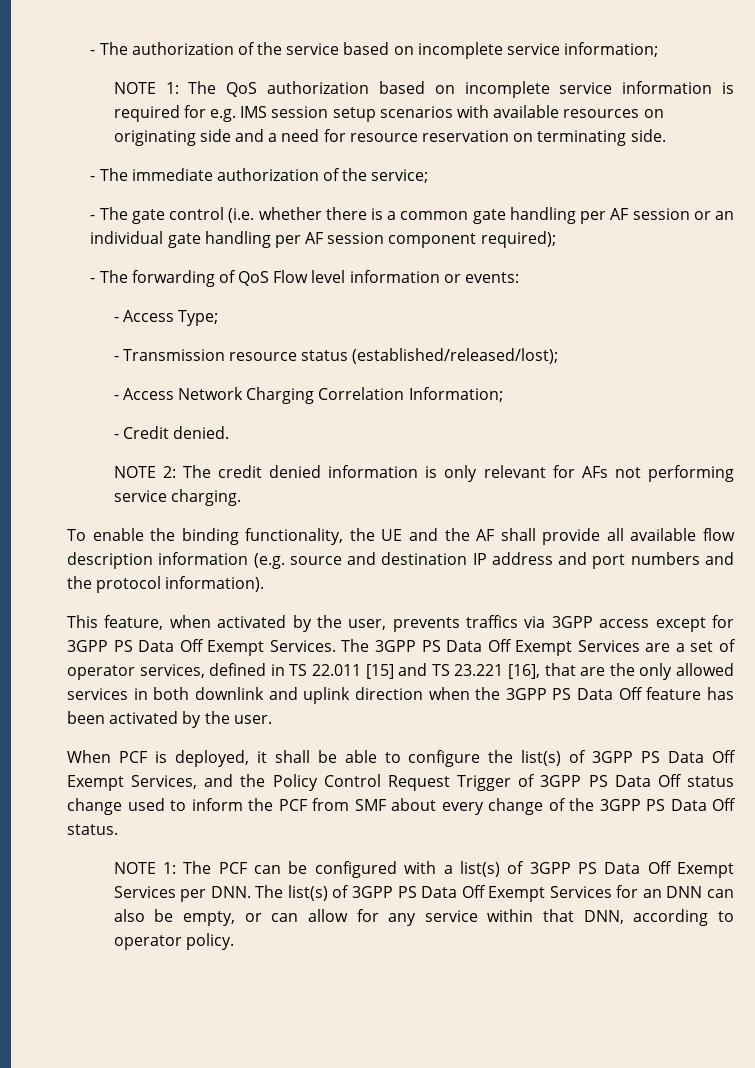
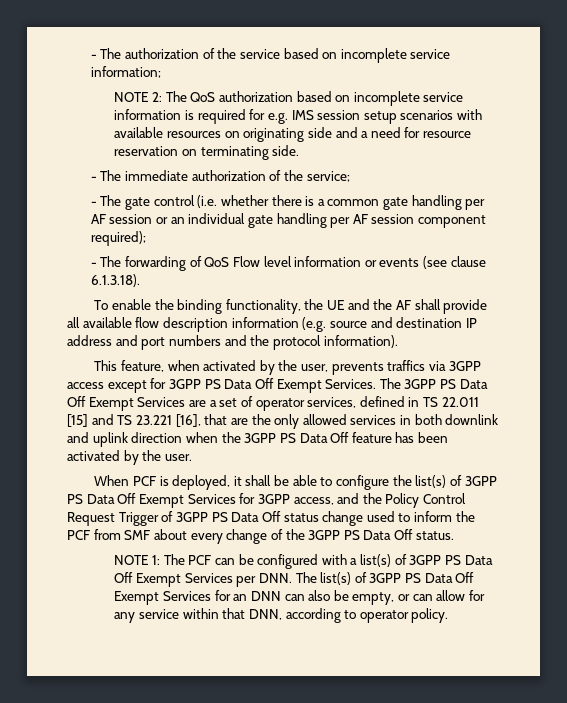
[165,82,179,94] 1: -> [151,92,162,102] 2:
[465,272,520,283] [113,310,219,326] [113,348,559,364] [113,387,503,404] [113,426,230,439] [113,465,734,482] [113,489,241,506] events: // - Access Type; // - Transmission resource status (established/released/lost); // - Access Network Charging Correlation Information; // - Credit denied. // NOTE 2: The credit denied information is only relevant for AFs not performing service charging. -> [379,256,486,269] [90,274,140,287] events (see clause 6.1.3.18).
[131,775,198,789] Services, -> [187,493,334,505] Services for 3GPP access,

